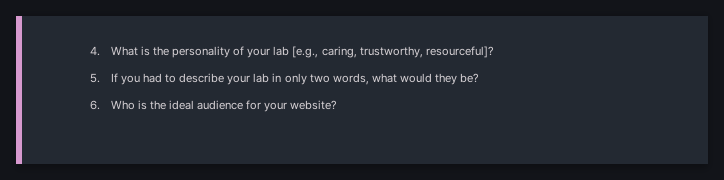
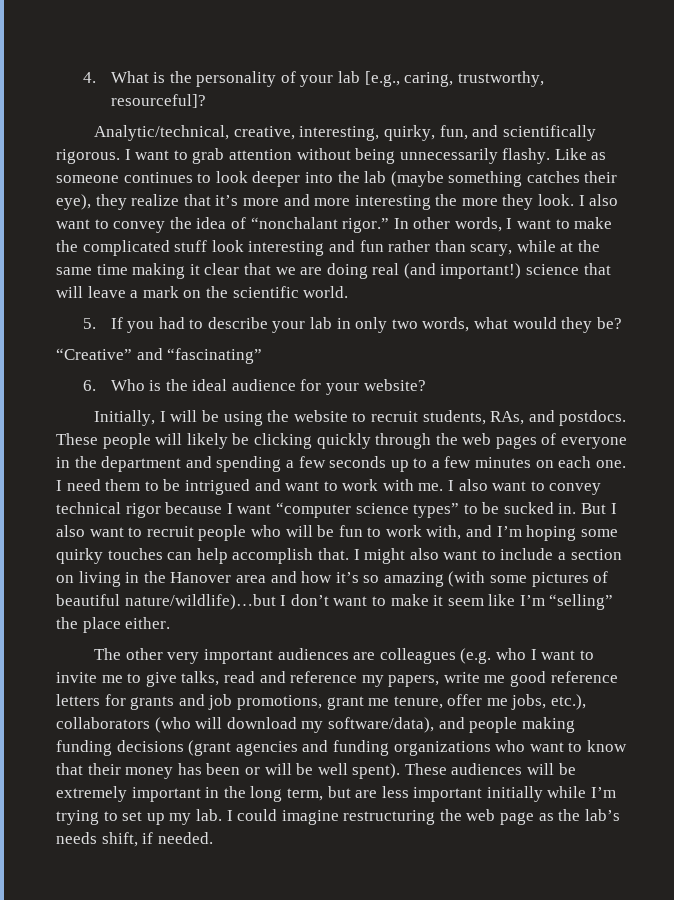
(494, 52) none -> [94,125,596,141] [56,148,607,164] [56,171,618,187] [56,194,619,210] [56,217,613,233] [56,240,601,256] [56,263,611,279] [56,286,349,298] // Analytic/technical, creative, interesting, quirky, fun, and scientifically rigorous. I want to grab attention without being unnecessarily flashy. Like as someone continues to look deeper into the lab (maybe something catches their eye), they realize that it’s more and more interesting the more they look. I also want to convey the idea of “nonchalant rigor.” In other words, I want to make the complicated stuff look interesting and fun rather than scary, while at the same time making it clear that we are doing real (and important!) science that will leave a mark on the scientific world.
(480, 78) none -> [56,348,263,364] // “Creative” and “fascinating”
(338, 105) none -> [94,410,627,426] [56,433,628,449] [56,456,626,472] [56,479,602,495] [56,502,617,518] [56,525,618,541] [56,548,622,564] [56,571,609,587] [56,594,614,610] [56,617,171,633] [94,648,594,664] [56,671,618,687] [56,694,587,710] [56,717,575,733] [56,740,627,756] [56,763,576,779] [56,786,617,802] [56,809,620,825] [56,832,213,847] // Initially, I will be using the website to recruit students, RAs, and postdocs. These people will likely be clicking quickly through the web pages of everyone in the department and spending a few seconds up to a few minutes on each one. I need them to be intrigued and want to work with me. I also want to convey technical rigor because I want “computer science types” to be sucked in. But I also want to recruit people who will be fun to work with, and I’m hoping some quirky touches can help accomplish that. I might also want to include a section on living in the Hanover area and how it’s so amazing (with some pictures of beautiful nature/wildlife)…but I don’t want to make it seem like I’m “selling” the place either. // The other very important audiences are colleagues (e.g. who I want to invite me to give talks, read and reference my papers, write me good reference letters for grants and job promotions, grant me tenure, offer me jobs, etc.), collaborators (who will download my software/data), and people making funding decisions (grant agencies and funding organizations who want to know that their money has been or will be well spent). These audiences will be extremely important in the long term, but are less important initially while I’m trying to set up my lab. I could imagine restructuring the web page as the lab’s needs shift, if needed.

